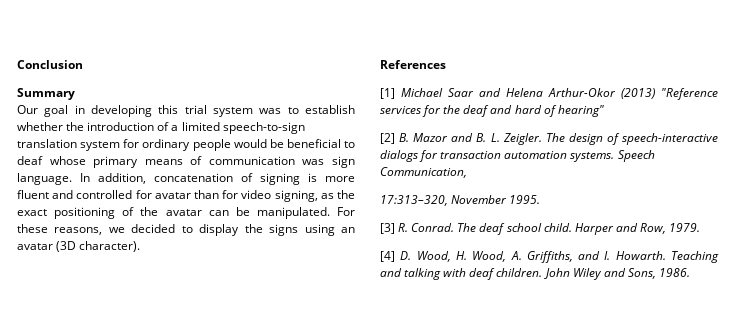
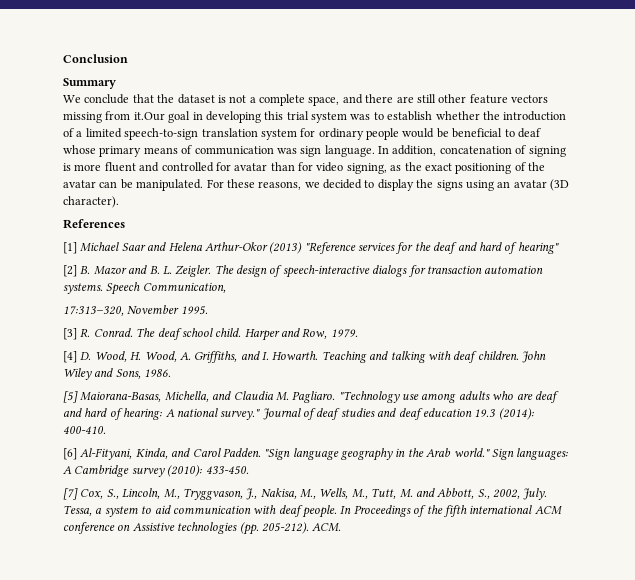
[17,105,38,114] Our -> [63,94,548,106] [63,111,165,123] We conclude that the dataset is not a complete space, and there are still other feature vectors missing from it.Our
(690, 272) none -> [63,391,559,403] [63,408,534,420] [63,426,106,434] [63,448,569,461] [63,465,249,477] [63,488,548,500] [63,505,562,518] [63,522,342,535] // [5] Maiorana-Basas, Michella, and Claudia M. Pagliaro. "Technology use among adults who are deaf and hard of hearing: A national survey." Journal of deaf studies and deaf education 19.3 (2014): 400-410. // [6] Al-Fityani, Kinda, and Carol Padden. "Sign language geography in the Arab world." Sign languages: A Cambridge survey (2010): 433-450. // [7] Cox, S., Lincoln, M., Tryggvason, J., Nakisa, M., Wells, M., Tutt, M. and Abbott, S., 2002, July. Tessa, a system to aid communication with deaf people. In Proceedings of the fifth international ACM conference on Assistive technologies (pp. 205-212). ACM.

